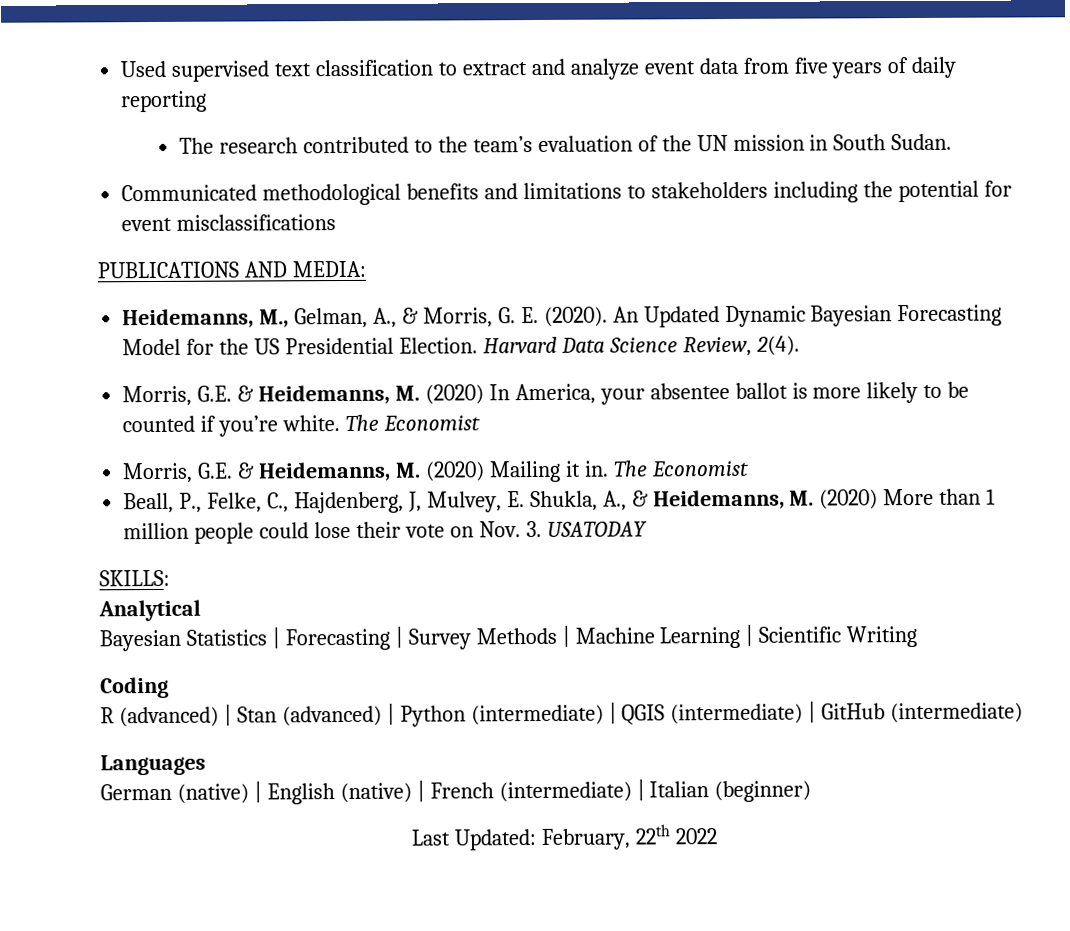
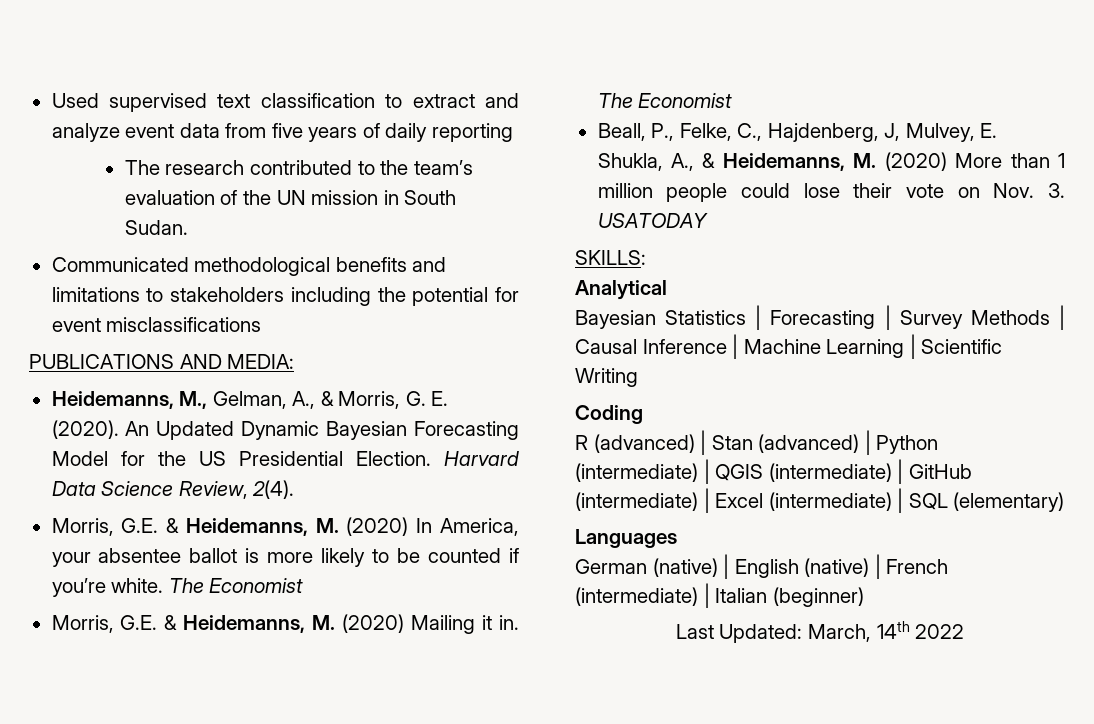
(570, 636) none -> [575,334,739,359] Causal Inference |
(1024, 713) none -> [703,488,1065,513] | Excel (intermediate) | SQL (elementary)
[541,824,670,850] February, 22th -> [808,621,910,642] March, 14th

